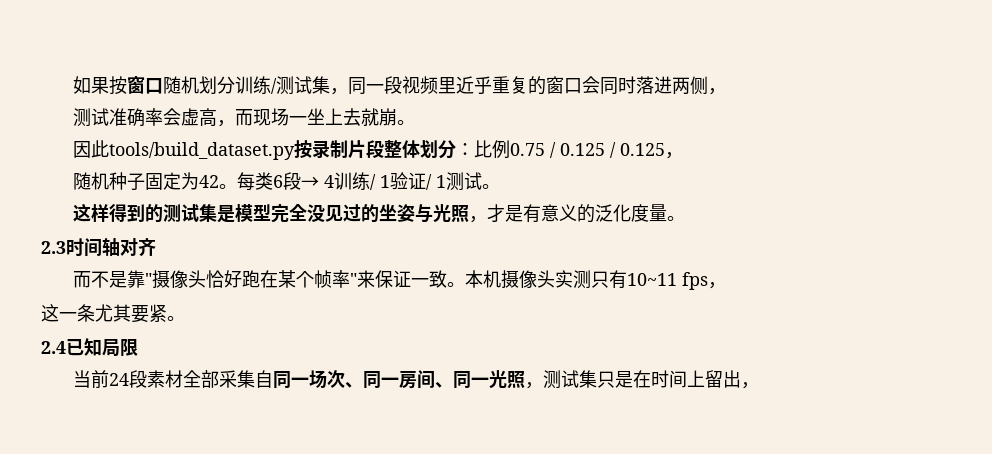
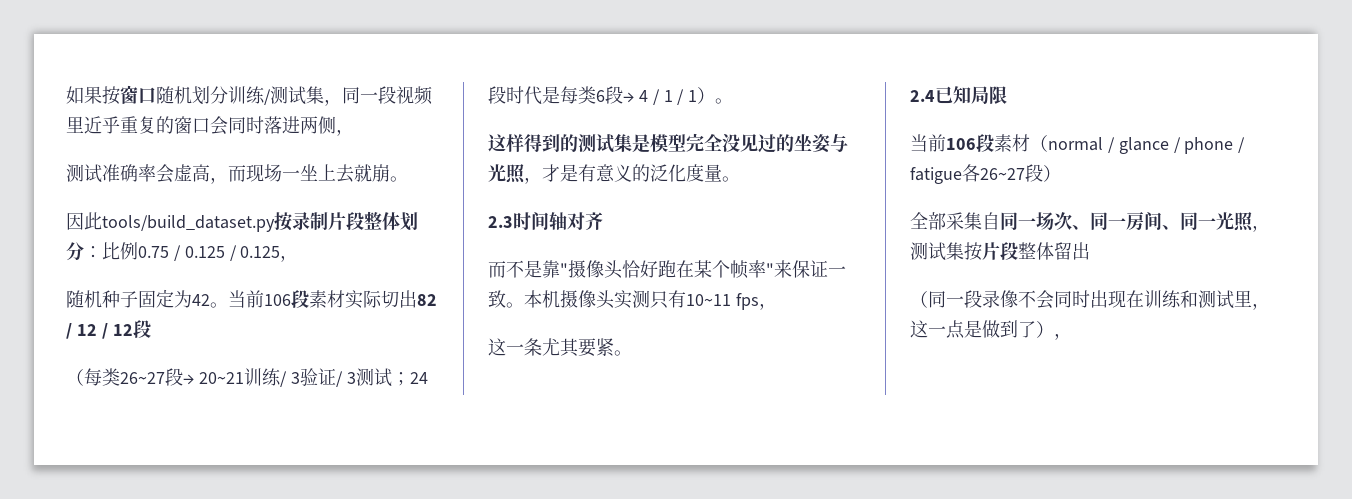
(238, 186) none -> [228,290,437,309] [66,320,151,339] [66,368,428,387] [488,86,560,105] 当前106段素材实际切出82 / 12 / 12段 // （每类26~27段→ 20~21训练/ 3验证/ 3测试；24段时代是
[334,172,483,191] 训练/ 1验证/ 1测试 -> [652,87,716,105] / 1 / 1）
[109,370,184,388] 24段素材 -> [946,134,1246,154] [910,164,1061,184] 106段素材（normal / glance / phone / fatigue各26~27段） //
[597,370,742,388] 只是在时间上留出 -> [964,242,1090,261] [910,290,1270,310] [910,320,1054,339] 按片段整体留出 // （同一段录像不会同时出现在训练和测试里，这一点是做到了）

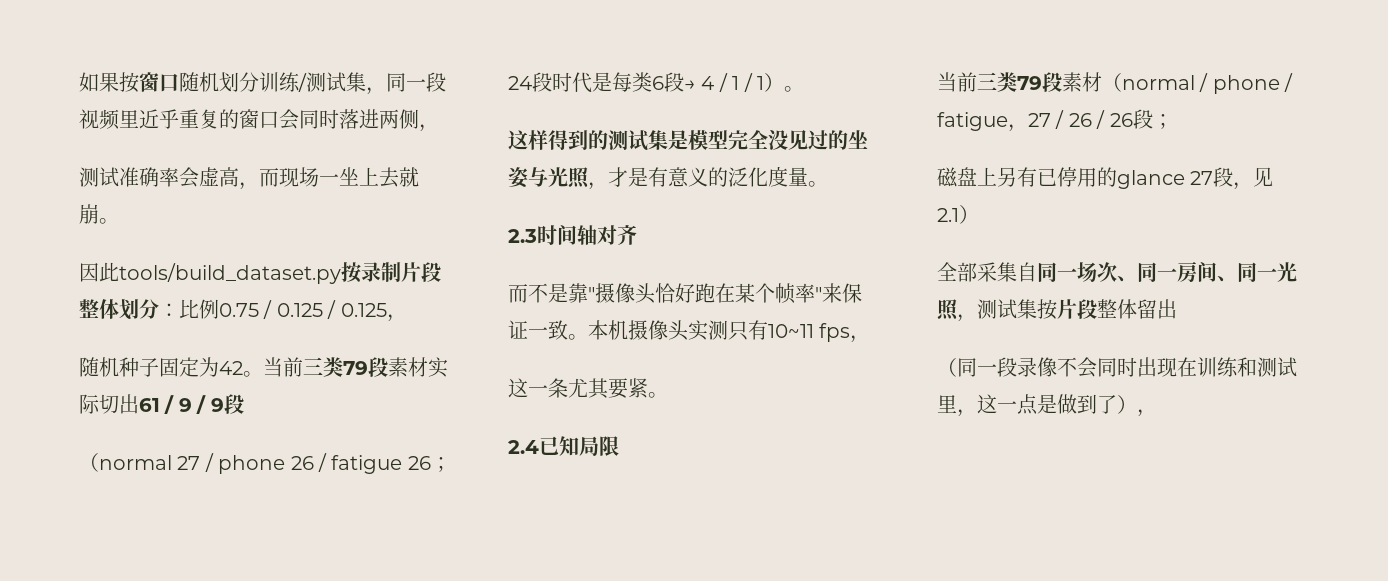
[264,294,291,306] 106 -> [303,357,368,377] 三类79
[417,294,437,306] [66,320,151,339] [66,368,392,387] 82 / 12 / 12段 // （每类26~27段→ 20~21训练/ 3验证/ 3测试 -> [139,394,244,414] [79,453,431,474] 61 / 9 / 9段 // （normal 27 / phone 26 / fatigue 26
[946,138,976,150] 106 -> [977,72,1042,92] 三类79
[1118,137,1181,154] glance / -> (1209, 82) none
[962,164,1043,182] 各26~27段 -> [1008,109,1173,132] [937,167,1274,190] [937,208,959,222] ，27 / 26 / 26段； // 磁盘上另有已停用的glance 27段，见2.1

